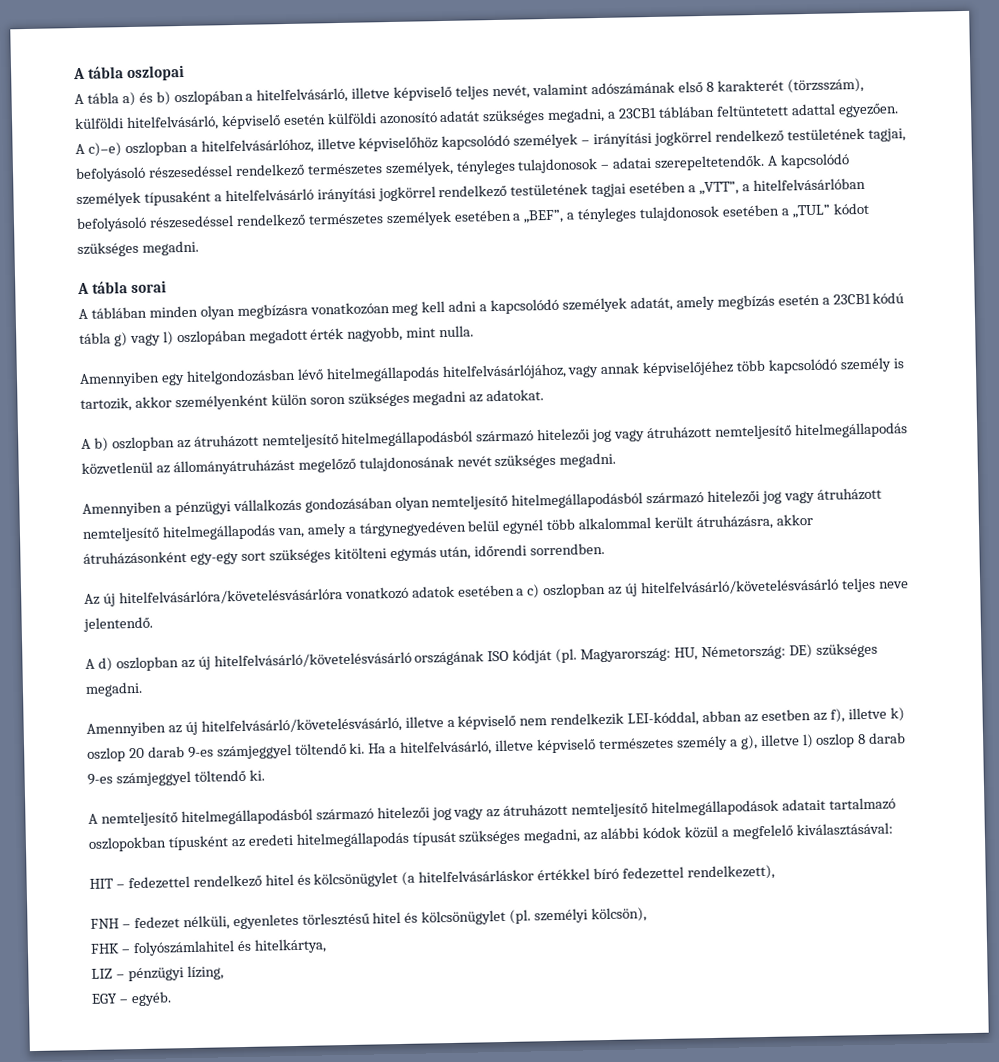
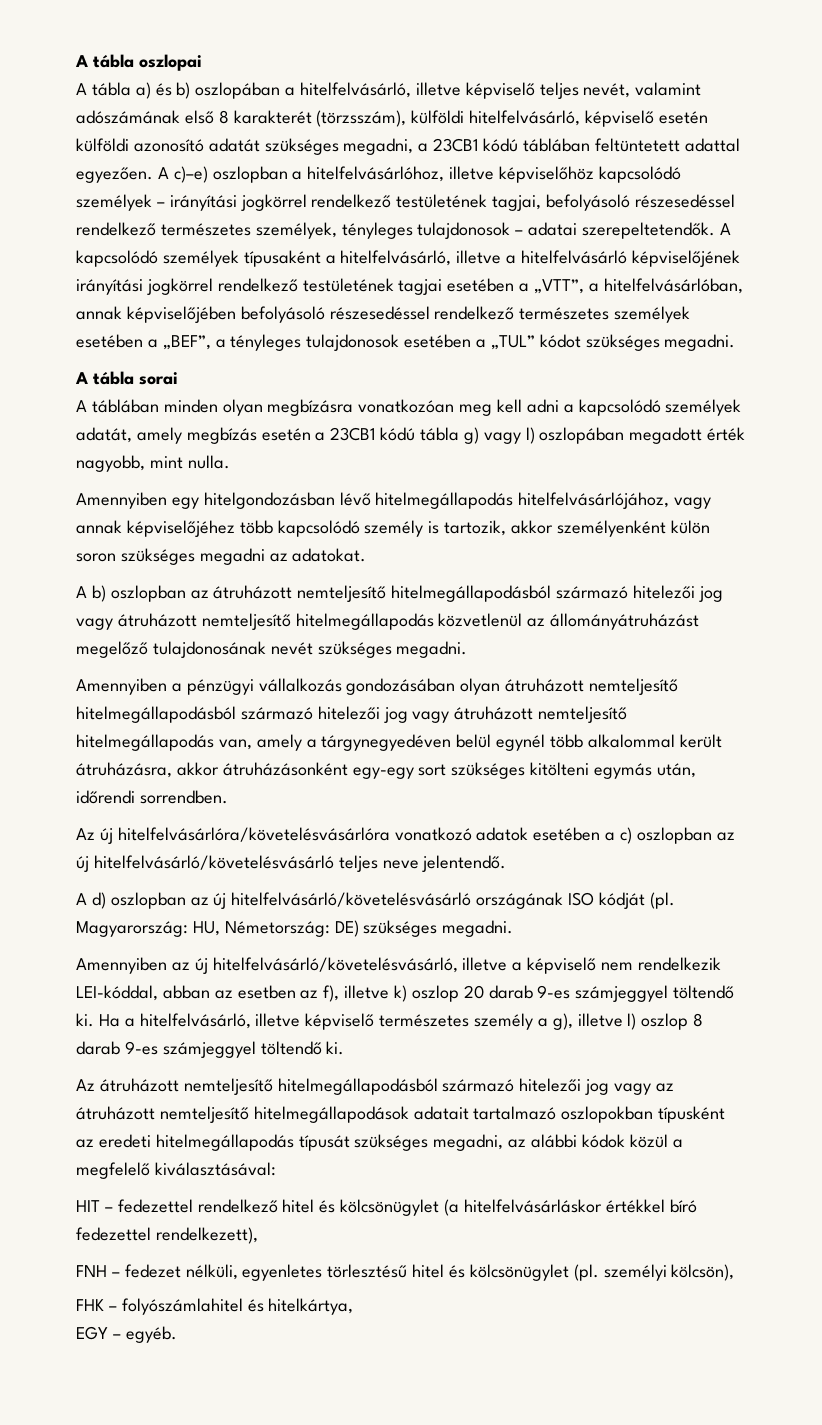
(658, 113) none -> [483,138,519,152] kódú
[224,188,314,202] hitelfelvásárló -> [340,250,740,267] hitelfelvásárló, illetve a hitelfelvásárló képviselőjének
[752,177,866,192] hitelfelvásárlóban -> [603,278,743,294] [76,306,236,323] hitelfelvásárlóban, annak képviselőjében
(430, 504) none -> [505,678,585,692] átruházott
[88,813,98,824] A -> [76,1078,179,1092] Az átruházott
[91,965,224,982] // LIZ – pénzügyi lízing, -> (354, 1306) none

